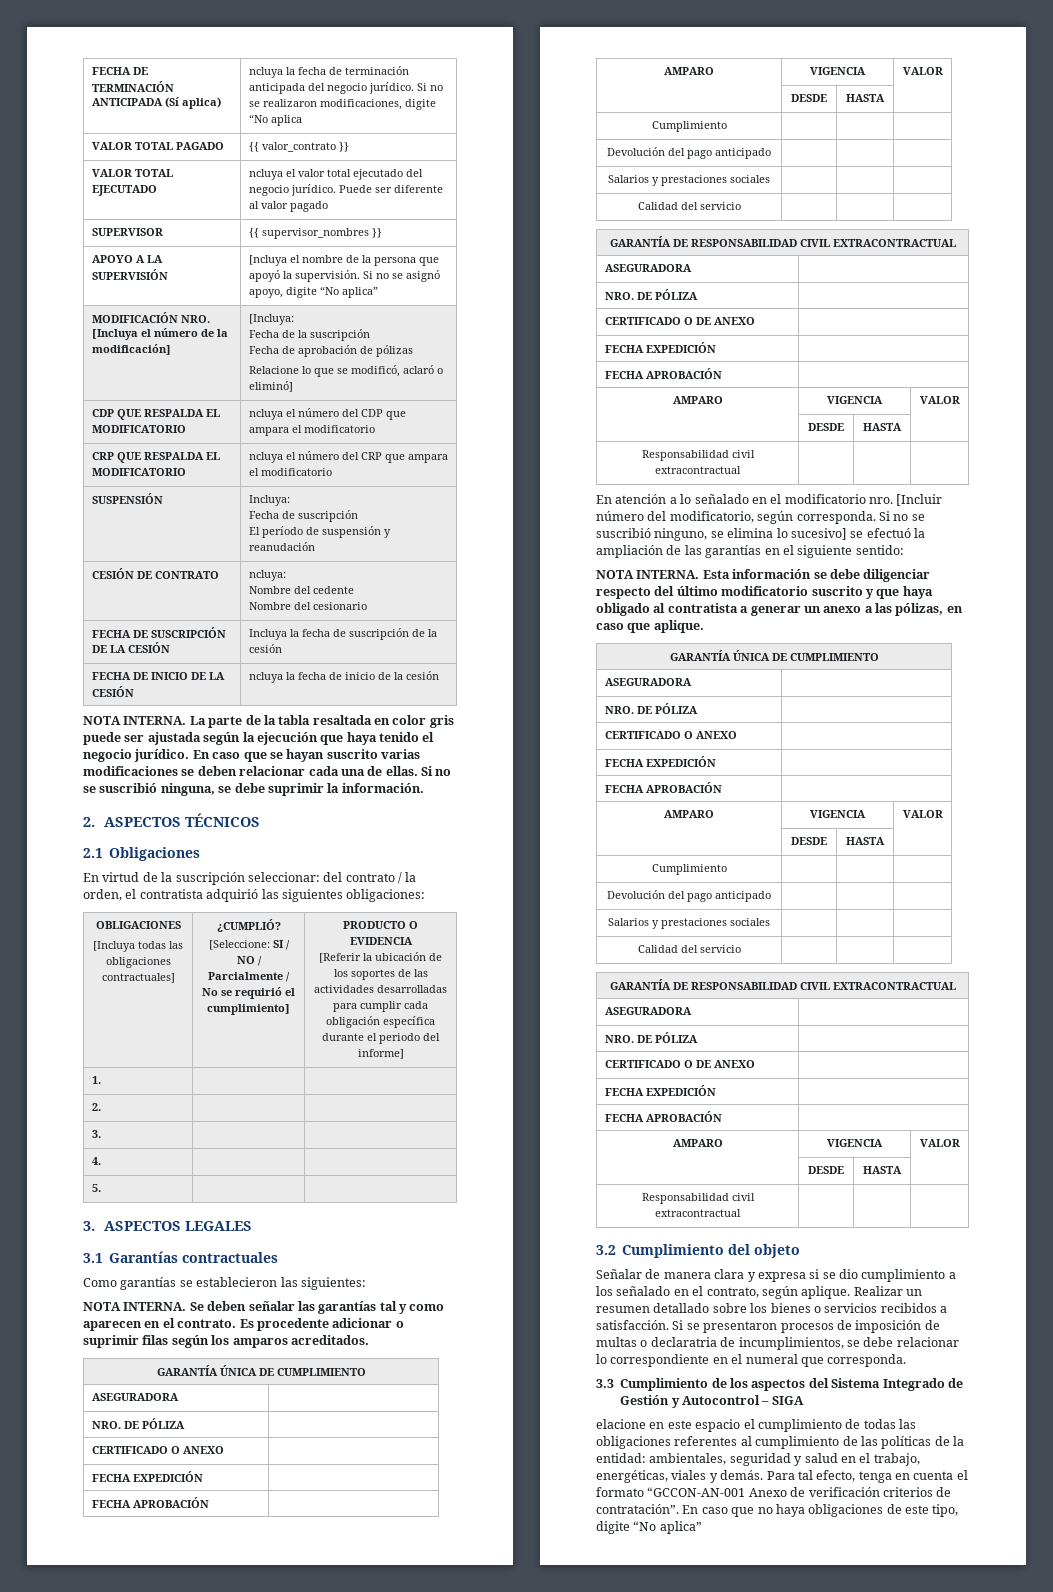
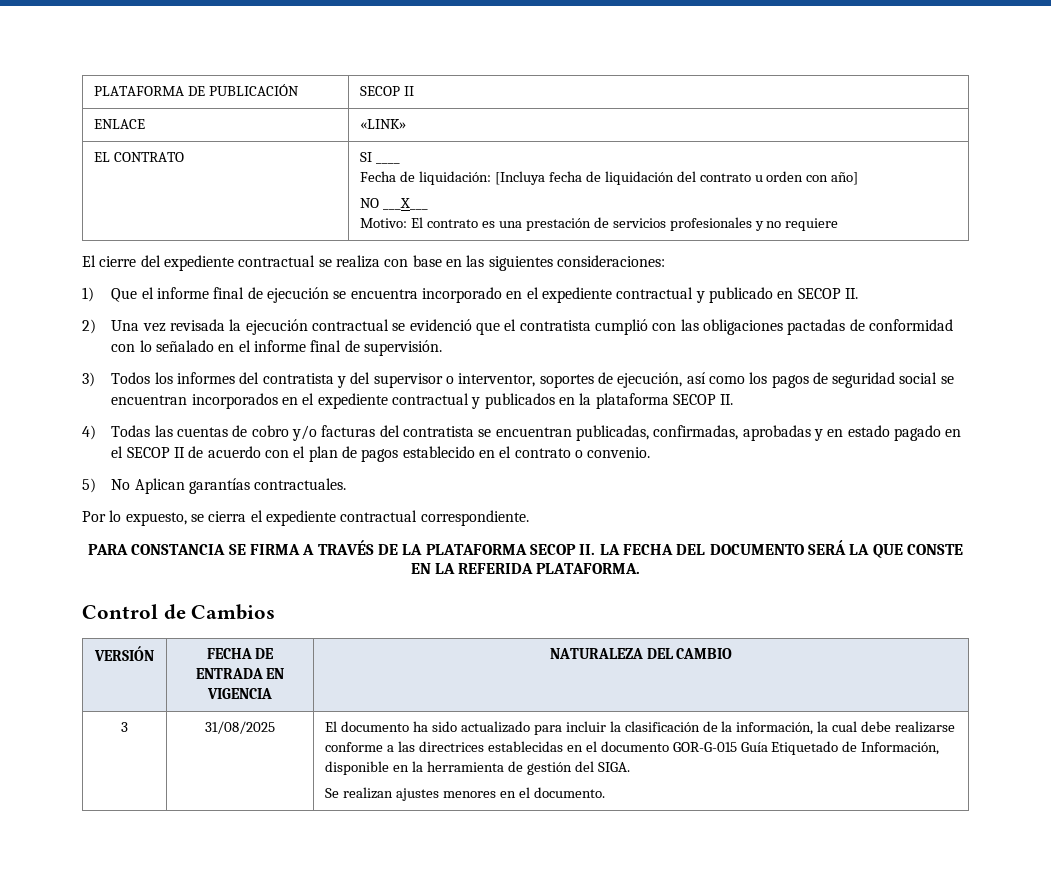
[91,67,148,75] [91,81,174,92] [91,97,221,109] [248,66,409,78] [248,82,443,94] [248,99,436,110] [248,114,302,126] [91,142,224,150] [248,142,349,152] [91,169,173,177] [91,185,157,196] [248,169,423,180] [248,184,443,196] [248,201,328,212] [91,228,163,236] [248,228,382,239] [91,255,163,263] [91,269,168,280] [248,255,439,266] [248,270,440,282] [248,286,378,298] [91,312,210,323] [91,328,228,340] [91,344,171,355] [248,314,294,325] [248,329,370,341] [248,345,413,357] [248,365,443,377] [248,381,293,392] [91,409,220,420] [91,425,186,433] [248,408,406,420] [248,425,375,436] [91,452,220,463] [91,468,186,476] [248,451,448,463] [248,468,332,476] [91,493,163,504] [248,495,290,506] [248,510,358,522] [248,526,391,538] [248,542,315,551] [91,568,219,579] [248,570,286,581] [248,586,354,594] [248,602,367,610] [91,627,226,638] [91,642,170,653] [248,628,437,640] [248,644,282,653] [91,672,225,680] [91,686,134,697] [248,671,439,683] [83,715,454,728] [83,732,435,745] [83,749,420,762] [83,766,452,776] [83,783,424,796] [83,813,261,827] [83,847,201,861] [83,872,417,885] [83,889,426,902] [95,921,181,929] [93,941,183,952] [105,957,171,968] [101,973,175,983] [216,919,281,932] [208,940,290,950] [236,956,262,966] [208,972,290,982] [202,987,295,999] [207,1004,290,1015] [343,921,418,929] [349,937,413,945] [319,952,442,963] [333,969,428,980] [314,985,447,993] [333,1001,428,1012] [326,1016,435,1028] [322,1033,440,1044] [357,1049,404,1059] [91,1076,101,1084] [91,1103,101,1111] [91,1130,101,1138] [91,1157,101,1165] [91,1184,101,1192] [83,1221,253,1231] [83,1251,279,1263] [83,1277,366,1290] [83,1301,445,1314] [83,1318,404,1331] [83,1335,369,1348] [156,1365,366,1376] [91,1393,179,1401] [91,1418,185,1429] [91,1446,224,1454] [91,1471,203,1482] [91,1497,209,1508] [664,67,714,75] [810,67,866,75] [902,67,943,75] [791,94,827,102] [846,94,885,102] [651,121,727,132] [607,147,771,159] [608,175,770,186] [637,202,741,210] [609,236,956,247] [604,264,692,272] [604,289,698,300] [604,317,755,325] [604,342,716,353] [604,368,722,379] [672,396,723,404] [827,396,883,404] [919,396,960,404] [808,423,844,431] [863,423,902,431] [641,450,755,461] [655,466,741,474] [596,494,943,506] [596,511,925,524] [596,528,925,541] [596,545,904,558] [596,569,931,582] [596,586,933,599] [596,603,963,616] [596,620,704,633] [669,650,879,661] [604,678,692,686] [604,703,698,714] [604,731,737,739] [604,756,716,767] [604,782,722,793] [664,810,714,818] [810,810,866,818] [902,810,943,818] [791,837,827,845] [846,837,885,845] [651,864,727,875] [607,890,771,902] [608,918,770,929] [637,945,741,953] [609,979,956,990] [604,1007,692,1015] [604,1032,698,1043] [604,1060,755,1068] [604,1085,716,1096] [604,1111,722,1122] [672,1139,723,1147] [827,1139,883,1147] [919,1139,960,1147] [808,1166,844,1174] [863,1166,902,1174] [641,1193,755,1204] [655,1209,741,1217] [596,1244,801,1258] [596,1269,956,1282] [596,1286,922,1299] [596,1303,947,1313] [596,1320,940,1333] [596,1337,959,1350] [596,1354,907,1367] [596,1378,963,1391] [620,1395,804,1408] [596,1419,916,1432] [596,1436,964,1449] [596,1453,920,1466] [596,1470,968,1483] [596,1487,952,1497] [596,1504,959,1517] [596,1521,702,1534] FECHA DE TERMINACIÓN ANTICIPADA (Sí aplica) | ncluya la fecha de terminación anticipada del negocio jurídico. Si no se realizaron modificaciones, digite “No aplica // VALOR TOTAL PAGADO | {{ valor_contrato }} // VALOR TOTAL EJECUTADO | ncluya el valor total ejecutado del negocio jurídico. Puede ser diferente al valor pagado // SUPERVISOR | {{ supervisor_nombres }} // APOYO A LA SUPERVISIÓN | [ncluya el nombre de la persona que apoyó la supervisión. Si no se asignó apoyo, digite “No aplica” // MODIFICACIÓN NRO. [Incluya el número de la modificación] | [Incluya: // Fecha de la suscripción // Fecha de aprobación de pólizas // Relacione lo que se modificó, aclaró o eliminó] // CDP QUE RESPALDA EL MODIFICATORIO | ncluya el número del CDP que ampara el modificatorio // CRP QUE RESPALDA EL MODIFICATORIO | ncluya el número del CRP que ampara el modificatorio // SUSPENSIÓN | Incluya: // Fecha de suscripción // El período de suspensión y reanudación // CESIÓN DE CONTRATO | ncluya: // Nombre del cedente // Nombre del cesionario // FECHA DE SUSCRIPCIÓN DE LA CESIÓN | Incluya la fecha de suscripción de la cesión // FECHA DE INICIO DE LA CESIÓN | ncluya la fecha de inicio de la cesión // NOTA INTERNA. La parte de la tabla resaltada en color gris puede ser ajustada según la ejecución que haya tenido el negocio jurídico. En caso que se hayan suscrito varias modificaciones se deben relacionar cada una de ellas. Si no se suscribió ninguna, se debe suprimir la información. // 2. ASPECTOS TÉCNICOS // 2.1 Obligaciones // En virtud de la suscripción seleccionar: del contrato / la orden, el contratista adquirió las siguientes obligaciones: // OBLIGACIONES // [Incluya todas las obligaciones contractuales] | ¿CUMPLIÓ? // [Seleccione: SI / NO / Parcialmente / No se requirió el cumplimiento] | PRODUCTO O EVIDENCIA // [Referir la ubicación de los soportes de las actividades desarrolladas para cumplir cada obligación específica durante el periodo del informe] // 1. | | // 2. | | // 3. | | // 4. | | // 5. | | // 3. ASPECTOS LEGALES // 3.1 Garantías contractuales // Como garantías se establecieron las siguientes: // NOTA INTERNA. Se deben señalar las garantías tal y como aparecen en el contrato. Es procedente adicionar o suprimir filas según los amparos acreditados. // GARANTÍA ÚNICA DE CUMPLIMIENTO // ASEGURADORA | // NRO. DE PÓLIZA | // CERTIFICADO O ANEXO | // FECHA EXPEDICIÓN | // FECHA APROBACIÓN | // AMPARO | VIGENCIA | VALOR // | DESDE | HASTA | // Cumplimiento | | | // Devolución del pago anticipado | | | // Salarios y prestaciones sociales | | | // Calidad del servicio | | | // GARANTÍA DE RESPONSABILIDAD CIVIL EXTRACONTRACTUAL // ASEGURADORA | // NRO. DE PÓLIZA | // CERTIFICADO O DE ANEXO | // FECHA EXPEDICIÓN | // FECHA APROBACIÓN | // AMPARO | VIGENCIA | VALOR // | DESDE | HASTA | // Responsabilidad civil extracontractual | | | // En atención a lo señalado en el modificatorio nro. [Incluir número del modificatorio, según corresponda. Si no se suscribió ninguno, se elimina lo sucesivo] se efectuó la ampliación de las garantías en el siguiente sentido: // NOTA INTERNA. Esta información se debe diligenciar respecto del último modificatorio suscrito y que haya obligado al contratista a generar un anexo a las pólizas, en caso que aplique. // GARANTÍA ÚNICA DE CUMPLIMIENTO // ASEGURADORA | // NRO. DE PÓLIZA | // CERTIFICADO O ANEXO | // FECHA EXPEDICIÓN | // FECHA APROBACIÓN | // AMPARO | VIGENCIA | VALOR // | DESDE | HASTA | // Cumplimiento | | | // Devolución del pago anticipado | | | // Salarios y prestaciones sociales | | | // Calidad del servicio | | | // GARANTÍA DE RESPONSABILIDAD CIVIL EXTRACONTRACTUAL // ASEGURADORA | // NRO. DE PÓLIZA | // CERTIFICADO O DE ANEXO | // FECHA EXPEDICIÓN | // FECHA APROBACIÓN | // AMPARO | VIGENCIA | VALOR // | DESDE | HASTA | // Responsabilidad civil extracontractual | | | // 3.2 Cumplimiento del objeto // Señalar de manera clara y expresa si se dio cumplimiento a los señalado en el contrato, según aplique. Realizar un resumen detallado sobre los bienes o servicios recibidos a satisfacción. Si se presentaron procesos de imposición de multas o declaratria de incumplimientos, se debe relacionar lo correspondiente en el numeral que corresponda. // 3.3 Cumplimiento de los aspectos del Sistema Integrado de Gestión y Autocontrol – SIGA // elacione en este espacio el cumplimiento de todas las obligaciones referentes al cumplimiento de las políticas de la entidad: ambientales, seguridad y salud en el trabajo, energéticas, viales y demás. Para tal efecto, tenga en cuenta el formato “GCCON-AN-001 Anexo de verificación criterios de contratación”. En caso que no haya obligaciones de este tipo, digite “No aplica” -> [94,84,300,96] [360,86,415,96] [94,119,146,129] [360,119,407,129] [94,152,185,162] [360,152,373,162] [376,162,401,164] [360,171,859,185] [360,198,429,210] [360,217,839,231] [82,255,665,271] [82,287,858,303] [82,319,953,335] [111,340,442,356] [82,372,954,388] [111,393,734,409] [82,425,962,441] [111,446,651,462] [82,478,347,494] [82,510,529,526] [88,540,963,558] [410,563,641,574] [82,604,276,620] [94,646,154,661] [206,648,275,659] [195,668,285,679] [207,688,272,699] [549,648,733,659] [121,722,128,732] [205,721,275,734] [325,721,955,735] [325,741,940,755] [325,761,630,775] [325,787,605,801] PLATAFORMA DE PUBLICACIÓN | SECOP II // ENLACE | «LINK» // EL CONTRATO | SI ____ // Fecha de liquidación: [Incluya fecha de liquidación del contrato u orden con año] // NO ___X___ // Motivo: El contrato es una prestación de servicios profesionales y no requiere // El cierre del expediente contractual se realiza con base en las siguientes consideraciones: // 1) Que el informe final de ejecución se encuentra incorporado en el expediente contractual y publicado en SECOP II. // 2) Una vez revisada la ejecución contractual se evidenció que el contratista cumplió con las obligaciones pactadas de conformidad con lo señalado en el informe final de supervisión. // 3) Todos los informes del contratista y del supervisor o interventor, soportes de ejecución, así como los pagos de seguridad social se encuentran incorporados en el expediente contractual y publicados en la plataforma SECOP II. // 4) Todas las cuentas de cobro y/o facturas del contratista se encuentran publicadas, confirmadas, aprobadas y en estado pagado en el SECOP II de acuerdo con el plan de pagos establecido en el contrato o convenio. // 5) No Aplican garantías contractuales. // Por lo expuesto, se cierra el expediente contractual correspondiente. // PARA CONSTANCIA SE FIRMA A TRAVÉS DE LA PLATAFORMA SECOP II. LA FECHA DEL DOCUMENTO SERÁ LA QUE CONSTE EN LA REFERIDA PLATAFORMA. // Control de Cambios // VERSIÓN | FECHA DE ENTRADA EN VIGENCIA | NATURALEZA DEL CAMBIO // 3 | 31/08/2025 | El documento ha sido actualizado para incluir la clasificación de la información, la cual debe realizarse conforme a las directrices establecidas en el documento GOR-G-015 Guía Etiquetado de Información, disponible en la herramienta de gestión del SIGA. // Se realizan ajustes menores en el documento.

